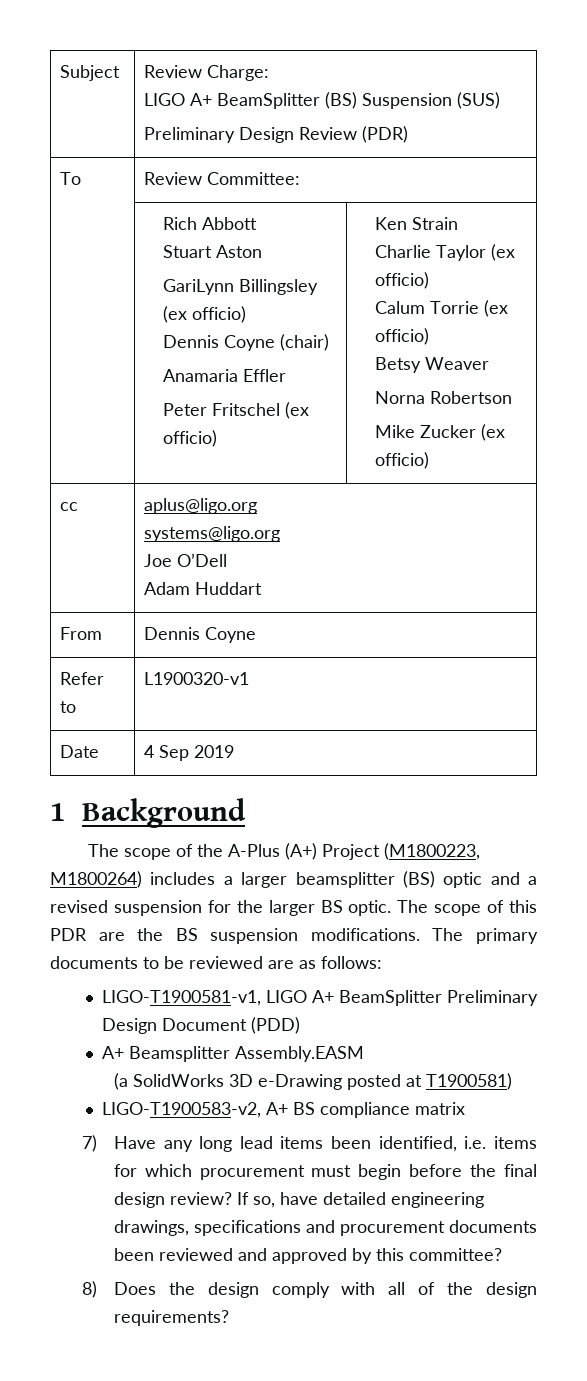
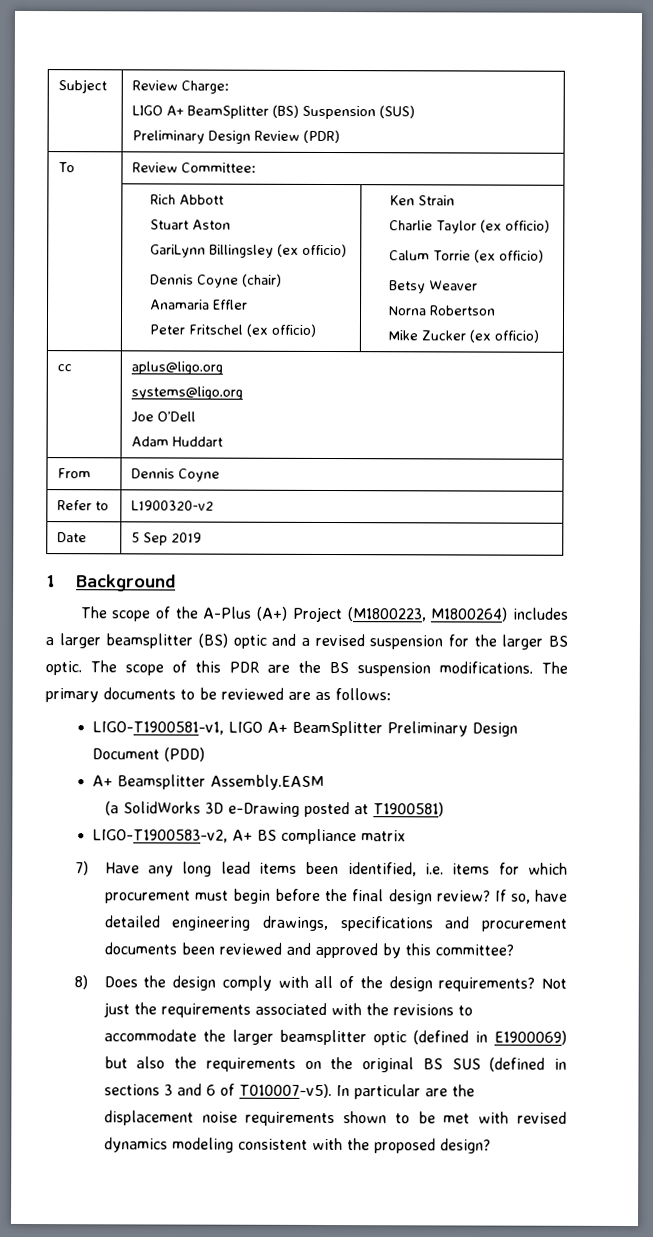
[144,672,250,685] L1900320-v1 -> [130,500,214,511] L1900320-v2
[144,745,155,758] 4 -> [130,532,140,543] 5
(229, 1318) none -> [540,978,567,989] [102,1002,473,1018] [103,1029,567,1046] [103,1056,567,1073] [103,1083,475,1100] [103,1110,567,1127] [103,1137,491,1154] Not just the requirements associated with the revisions to accommodate the larger beamsplitter optic (defined in E1900069) but also the requirements on the original BS SUS (defined in sections 3 and 6 of T010007-v5). In particular are the displacement noise requirements shown to be met with revised dynamics modeling consistent with the proposed design?

